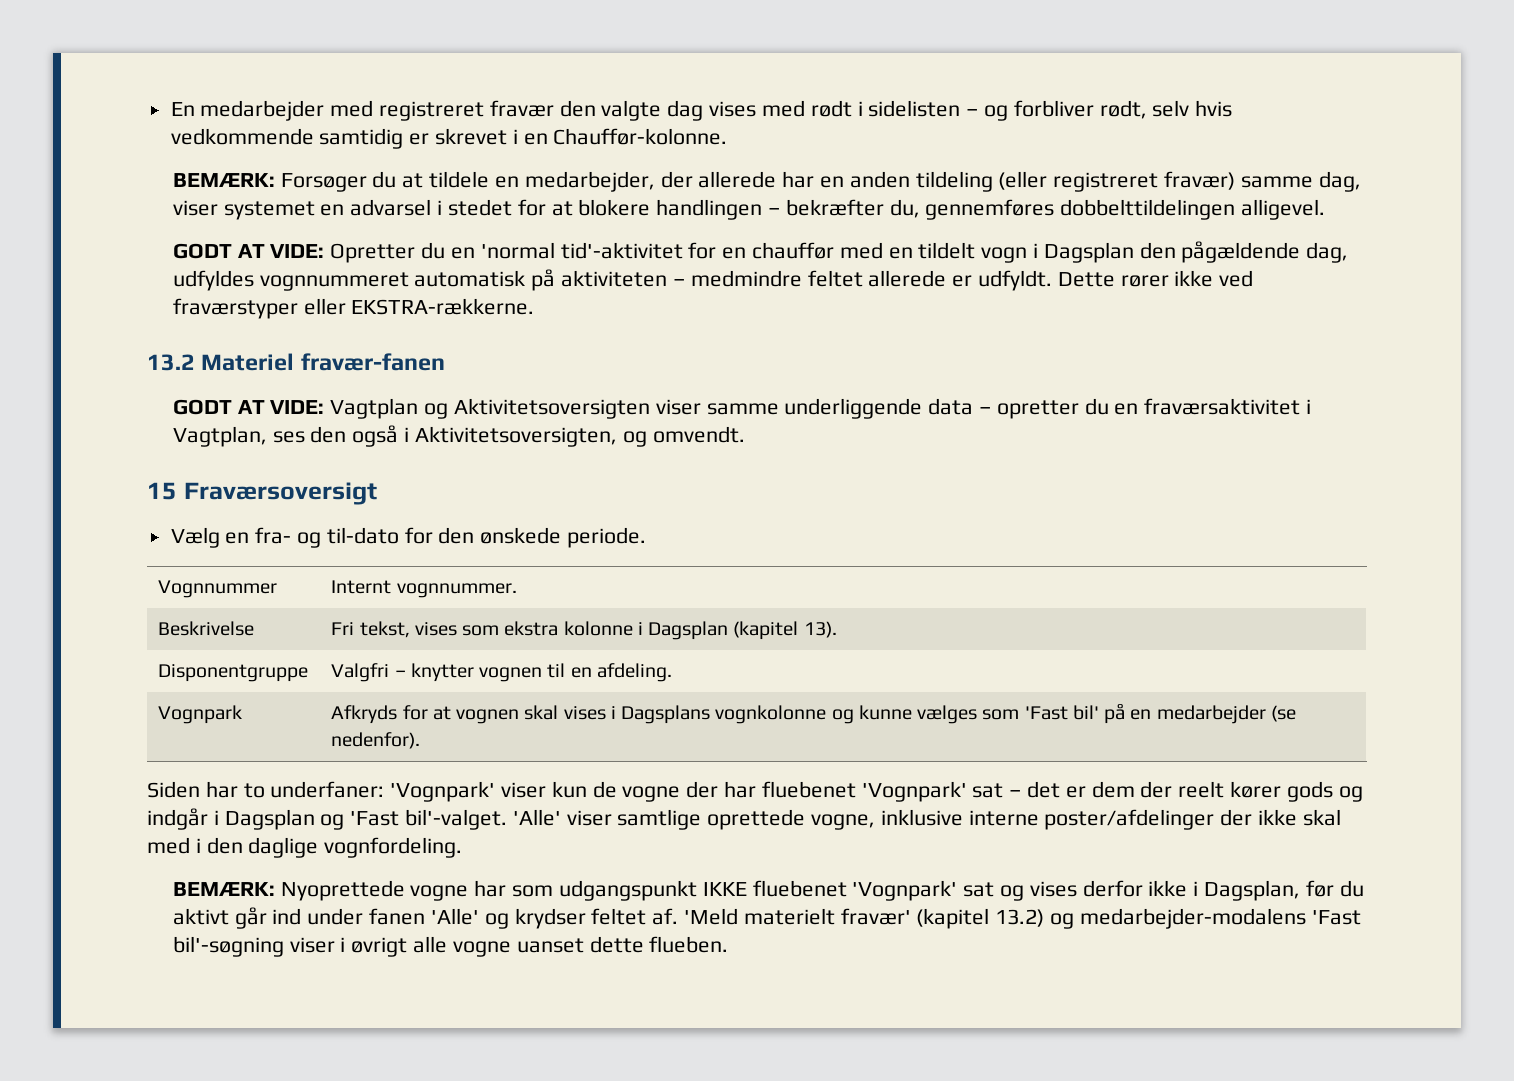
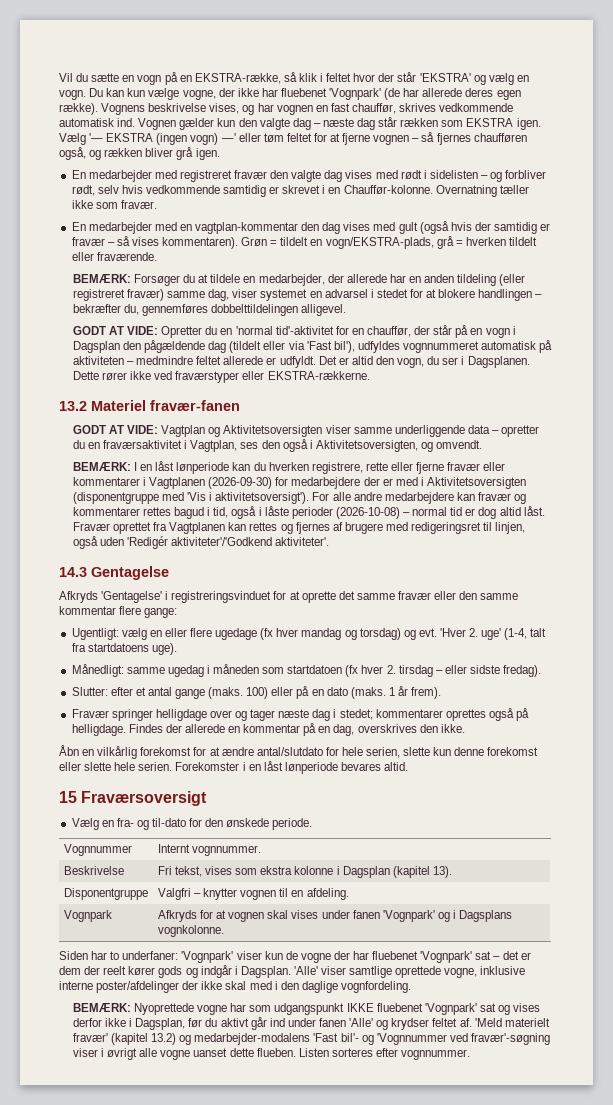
(170, 109) none -> [59,72,529,85] [59,88,521,100] [59,103,514,115] [59,117,541,130] [59,132,527,145] [59,147,220,160] Vil du sætte en vogn på en EKSTRA-række, så klik i feltet hvor der står 'EKSTRA' og vælg en vogn. Du kan kun vælge vogne, der ikke har fluebenet 'Vognpark' (de har allerede deres egen række). Vognens beskrivelse vises, og har vognen en fast chauffør, skrives vedkommende automatisk ind. Vognen gælder kun den valgte dag – næste dag står rækken som EKSTRA igen. Vælg '— EKSTRA (ingen vogn) —' eller tøm feltet for at fjerne vognen – så fjernes chaufføren også, og rækken bliver grå igen. //
(728, 136) none -> [435,185,529,197] [71,200,157,209] [71,221,551,234] [71,236,538,249] [71,252,157,261] Overnatning tæller ikke som fravær. // En medarbejder med en vagtplan-kommentar den dag vises med gult (også hvis der samtidig er fravær – så vises kommentaren). Grøn = tildelt en vogn/EKSTRA-plads, grå = hverken tildelt eller fraværende.
[751,242,976,259] chauffør med en tildelt -> [366,325,483,338] chauffør, der står på en
[1306,242,1349,263] dag, -> [208,341,355,353] dag (tildelt eller via 'Fast bil'),
(1052, 280) none -> [318,356,530,368] Det er altid den vogn, du ser i Dagsplanen.
(745, 434) none -> [72,461,506,474] [72,477,526,489] [72,492,527,504] [72,506,545,519] [72,522,526,534] [72,536,330,549] [59,566,169,580] [59,591,519,603] [59,606,178,618] [71,628,547,640] [71,643,177,655] [71,664,542,677] [71,686,442,699] [71,708,530,721] [71,723,465,736] [59,745,539,759] [59,761,409,774] // BEMÆRK: I en låst lønperiode kan du hverken registrere, rette eller fjerne fravær eller kommentarer i Vagtplanen (2026-09-30) for medarbejdere der er med i Aktivitetsoversigten (disponentgruppe med 'Vis i aktivitetsoversigt'). For alle andre medarbejdere kan fravær og kommentarer rettes bagud i tid, også i låste perioder (2026-10-08) – normal tid er dog altid låst. Fravær oprettet fra Vagtplanen kan rettes og fjernes af brugere med redigeringsret til linjen, også uden 'Redigér aktiviteter'/'Godkend aktiviteter'. // 14.3 Gentagelse // Afkryds 'Gentagelse' i registreringsvinduet for at oprette det samme fravær eller den samme kommentar flere gange: // Ugentligt: vælg en eller flere ugedage (fx hver mandag og torsdag) og evt. 'Hver 2. uge' (1-4, talt fra startdatoens uge). // Månedligt: samme ugedag i måneden som startdatoen (fx hver 2. tirsdag – eller sidste fredag). // Slutter: efter et antal gange (maks. 100) eller på en dato (maks. 1 år frem). // Fravær springer helligdage over og tager næste dag i stedet; kommentarer oprettes også på helligdage. Findes der allerede en kommentar på en dag, overskrives den ikke. // Åbn en vilkårlig forekomst for at ændre antal/slutdato for hele serien, slette kun denne forekomst eller slette hele serien. Forekomster i en låst lønperiode bevares altid.
[610,704,1297,724] [331,732,421,749] i Dagsplans vognkolonne og kunne vælges som 'Fast bil' på en medarbejder (se nedenfor). -> [321,910,513,922] [157,925,224,937] under fanen 'Vognpark' og i Dagsplans vognkolonne.
[224,809,508,830] Dagsplan og 'Fast bil'-valget. -> [240,966,291,978] Dagsplan.
[172,936,284,957] bil'-søgning -> [340,1033,550,1045] bil'- og 'Vognnummer ved fravær'-søgning
(729, 944) none -> [298,1048,471,1060] Listen sorteres efter vognnummer.

